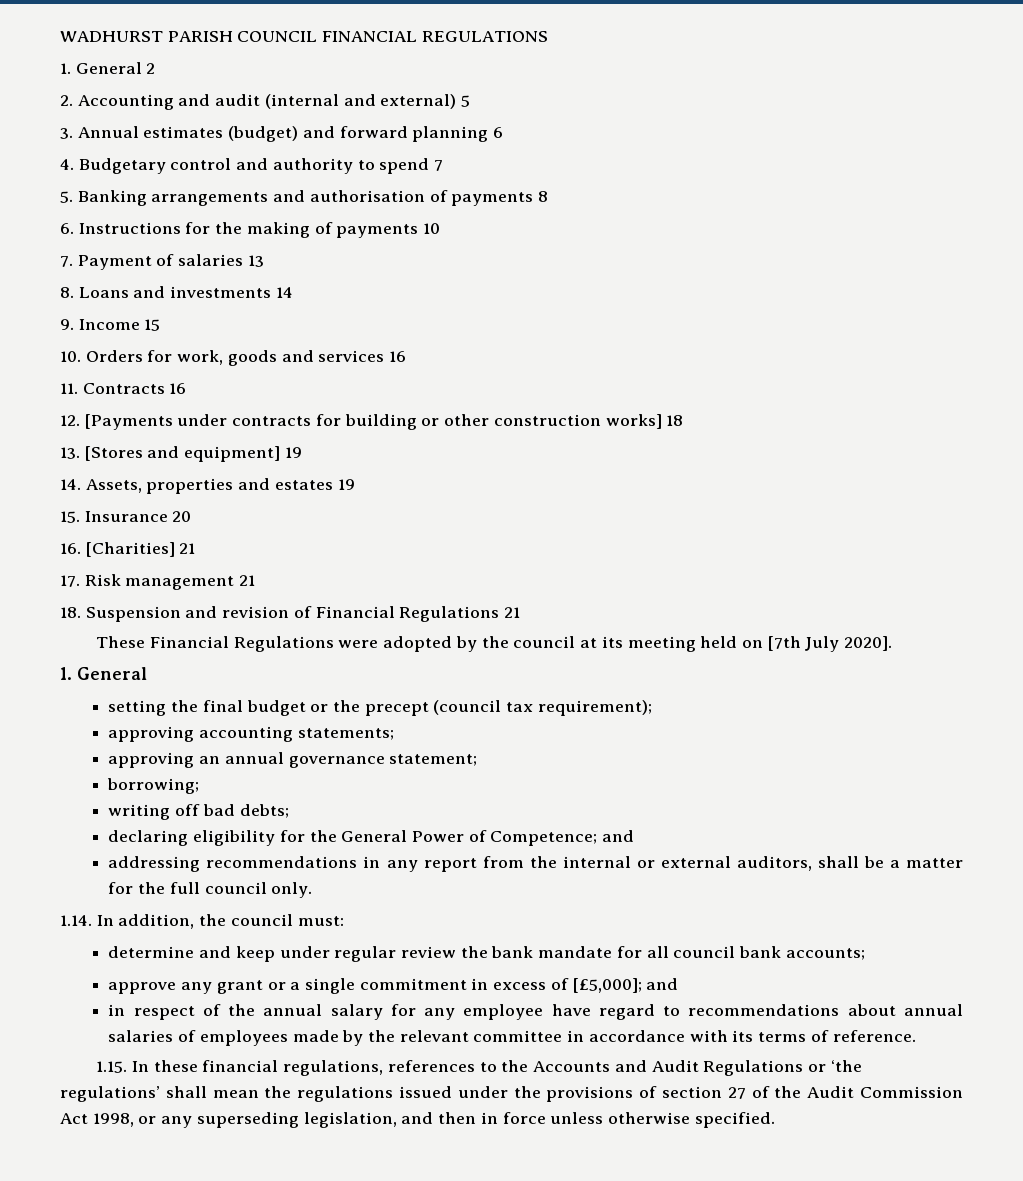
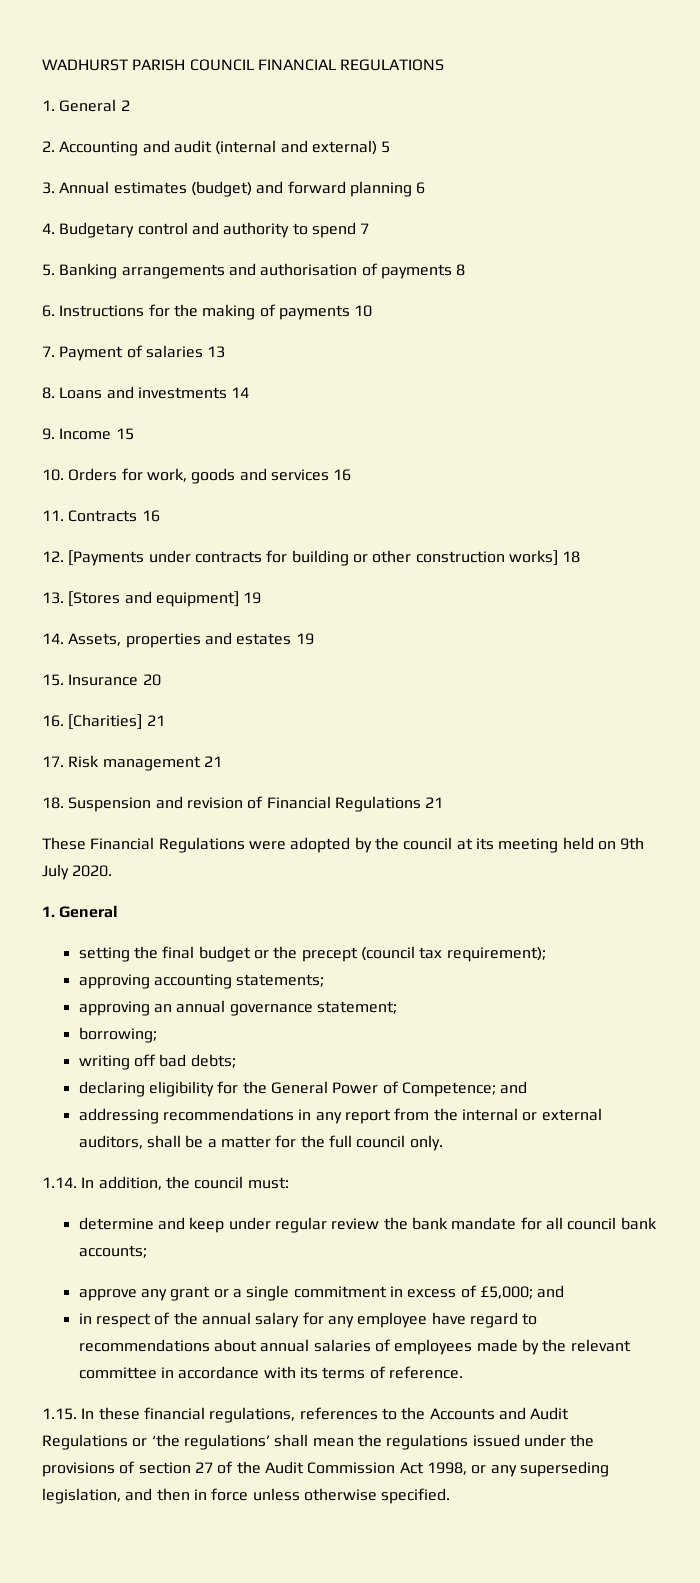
[767,636,893,652] [7th July 2020]. -> [620,837,645,850] [42,864,113,880] 9th July 2020.
[572,978,642,993] [£5,000]; -> [479,1286,533,1299] £5,000;

